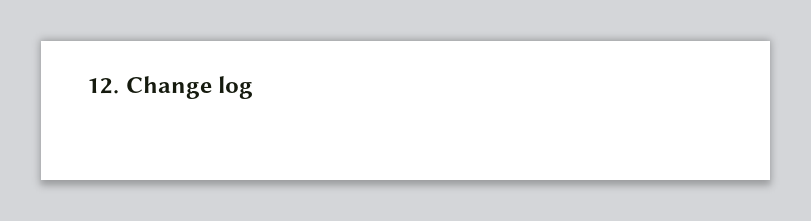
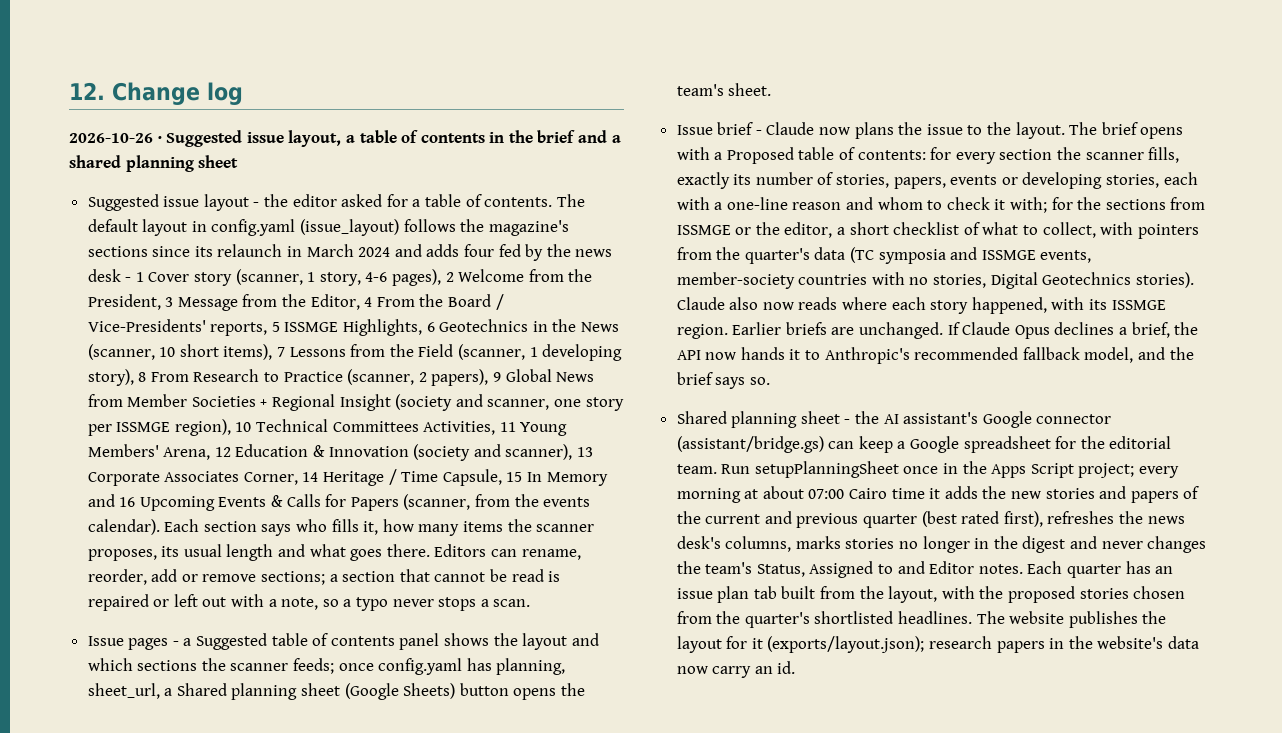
(254, 87) none -> [69,130,621,147] [69,155,239,172] [87,194,585,211] [87,219,569,236] [87,244,613,261] [87,269,593,286] [87,294,504,311] [87,319,620,336] [87,344,623,361] [87,369,595,386] [87,394,624,411] [87,419,568,436] [87,444,594,461] [87,469,608,486] [87,494,591,511] [87,519,595,536] [87,544,581,561] [87,569,561,585] [87,594,531,611] [87,633,599,650] [87,658,566,675] [87,683,586,700] [676,83,772,96] [676,122,1184,139] [676,147,1180,164] [676,172,1198,189] [676,197,1206,213] [676,222,1199,239] [676,247,1092,264] [676,272,1194,289] [676,297,1166,314] [676,322,1199,339] [676,347,1194,364] [676,372,770,389] [676,411,1112,428] [676,436,1172,453] [676,461,1180,478] [676,486,1200,503] [676,511,1185,528] [676,536,1207,553] [676,561,1174,578] [676,586,1186,603] [676,611,1167,628] [676,636,1200,653] [676,661,796,678] // 2026-10-26 · Suggested issue layout, a table of contents in the brief and a shared planning sheet // Suggested issue layout - the editor asked for a table of contents. The default layout in config.yaml (issue_layout) follows the magazine's sections since its relaunch in March 2024 and adds four fed by the news desk - 1 Cover story (scanner, 1 story, 4-6 pages), 2 Welcome from the President, 3 Message from the Editor, 4 From the Board / Vice-Presidents' reports, 5 ISSMGE Highlights, 6 Geotechnics in the News (scanner, 10 short items), 7 Lessons from the Field (scanner, 1 developing story), 8 From Research to Practice (scanner, 2 papers), 9 Global News from Member Societies + Regional Insight (society and scanner, one story per ISSMGE region), 10 Technical Committees Activities, 11 Young Members' Arena, 12 Education & Innovation (society and scanner), 13 Corporate Associates Corner, 14 Heritage / Time Capsule, 15 In Memory and 16 Upcoming Events & Calls for Papers (scanner, from the events calendar). Each section says who fills it, how many items the scanner proposes, its usual length and what goes there. Editors can rename, reorder, add or remove sections; a section that cannot be read is repaired or left out with a note, so a typo never stops a scan. // Issue pages - a Suggested table of contents panel shows the layout and which sections the scanner feeds; once config.yaml has planning, sheet_url, a Shared planning sheet (Google Sheets) button opens the team's sheet. // Issue brief - Claude now plans the issue to the layout. The brief opens with a Proposed table of contents: for every section the scanner fills, exactly its number of stories, papers, events or developing stories, each with a one-line reason and whom to check it with; for the sections from ISSMGE or the editor, a short checklist of what to collect, with pointers from the quarter's data (TC symposia and ISSMGE events, member-society countries with no stories, Digital Geotechnics stories). Claude also now reads where each story happened, with its ISSMGE region. Earlier briefs are unchanged. If Claude Opus declines a brief, the API now hands it to Anthropic's recommended fallback model, and the brief says so. // Shared planning sheet - the AI assistant's Google connector (assistant/bridge.gs) can keep a Google spreadsheet for the editorial team. Run setupPlanningSheet once in the Apps Script project; every morning at about 07:00 Cairo time it adds the new stories and papers of the current and previous quarter (best rated first), refreshes the news desk's columns, marks stories no longer in the digest and never changes the team's Status, Assigned to and Editor notes. Each quarter has an issue plan tab built from the layout, with the proposed stories chosen from the quarter's shortlisted headlines. The website publishes the layout for it (exports/layout.json); research papers in the website's data now carry an id.

